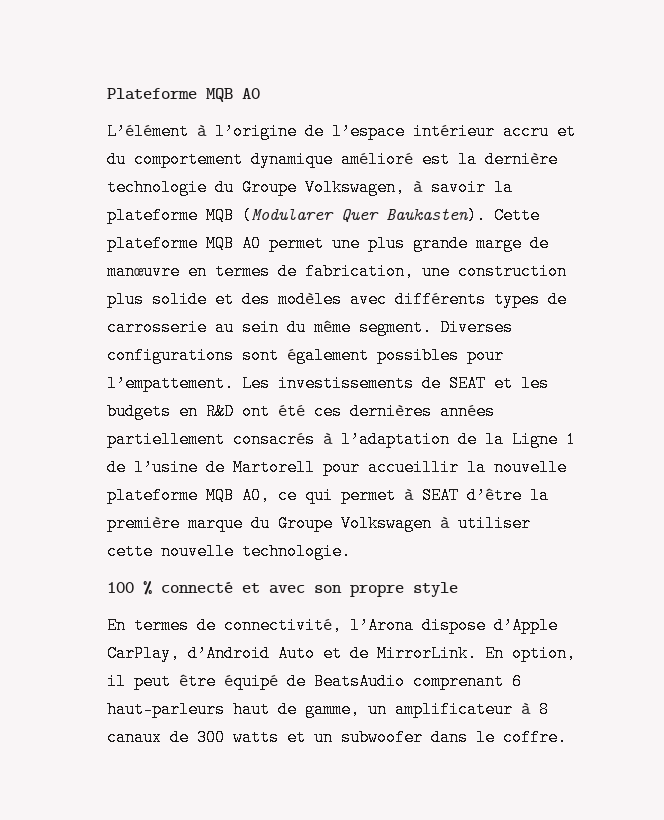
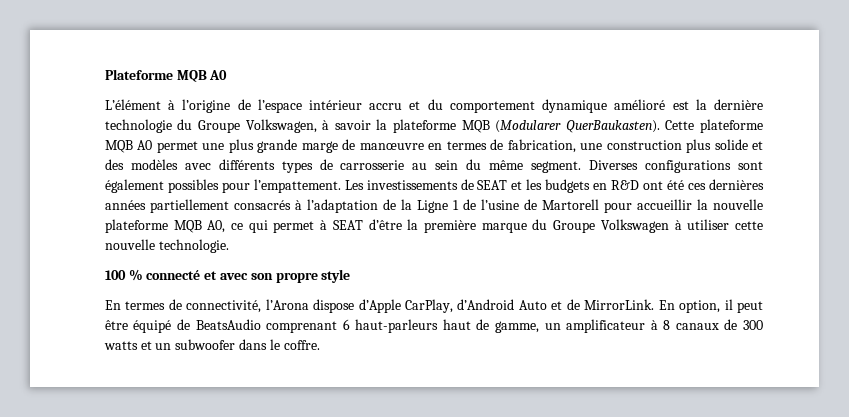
[341,207,487,224] Quer Baukasten). -> [565,120,660,133] QuerBaukasten).

